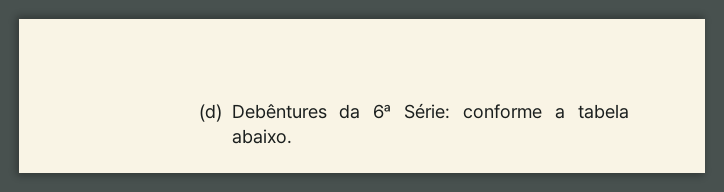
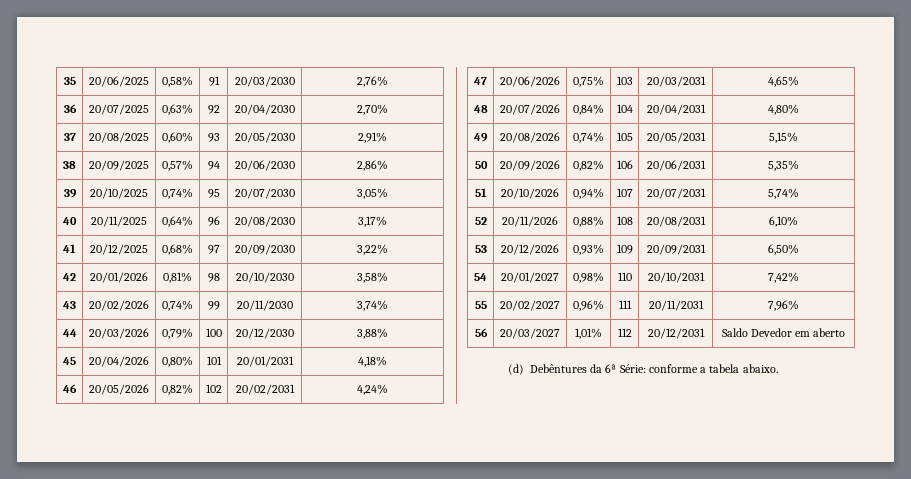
(199, 113) none -> [63,77,76,85] [89,76,149,87] [162,76,193,87] [208,76,220,86] [234,76,295,87] [357,76,388,87] [63,104,77,113] [89,104,149,115] [162,104,193,115] [207,105,220,114] [234,104,295,115] [357,104,388,115] [63,133,76,141] [89,132,149,143] [162,132,193,143] [207,133,220,142] [234,132,295,143] [358,132,387,143] [63,161,76,169] [89,160,149,171] [162,160,193,171] [207,161,220,170] [234,160,295,171] [357,160,388,171] [63,189,77,198] [90,188,148,199] [162,188,193,199] [207,189,220,198] [234,188,295,199] [357,188,388,199] [63,217,77,225] [91,216,147,227] [162,216,193,227] [207,216,220,226] [234,216,295,227] [358,216,387,227] [63,244,76,253] [90,244,148,255] [162,244,193,255] [207,245,220,254] [234,244,295,255] [357,244,388,255] [63,273,76,281] [90,272,148,283] [163,272,192,283] [207,273,220,282] [235,272,294,283] [357,272,388,283] [63,301,76,309] [89,300,149,311] [162,300,193,311] [207,301,220,310] [236,300,293,311] [357,300,388,311] [62,329,77,337] [89,328,149,339] [162,328,193,339] [205,328,222,337] [235,328,294,339] [357,328,388,339] [63,357,76,365] [89,356,149,367] [162,356,193,367] [206,356,222,365] [236,356,294,367] [358,356,387,367] [63,384,77,393] [89,384,149,395] [162,384,193,395] [205,384,222,393] [235,384,295,395] [357,384,388,395] [474,77,487,85] [500,76,560,87] [573,76,604,87] [616,76,633,85] [646,76,706,87] [768,76,799,87] [473,105,488,113] [500,104,560,115] [573,104,604,115] [616,104,633,113] [646,104,706,115] [768,104,799,115] [474,133,488,142] [500,132,560,143] [573,132,604,143] [616,132,633,141] [646,132,706,143] [769,132,798,143] [474,161,488,169] [500,160,560,171] [573,160,604,171] [616,160,633,169] [646,160,706,171] [768,160,799,171] [474,188,487,197] [501,188,559,199] [573,188,604,199] [616,188,633,197] [646,188,706,199] [768,188,799,199] [474,217,487,225] [502,216,558,227] [573,216,604,227] [616,216,633,225] [646,216,706,227] [769,216,798,227] [474,245,487,253] [501,244,559,255] [573,244,604,255] [616,244,633,254] [646,244,706,255] [768,244,799,255] [474,273,487,281] [501,272,559,283] [573,272,604,283] [617,272,632,281] [647,272,705,283] [768,272,799,283] [474,301,487,309] [500,300,560,311] [573,300,604,311] [618,300,632,309] [648,300,704,311] [768,300,799,311] [474,328,488,337] [500,328,560,339] [575,328,602,339] [617,328,632,337] [647,328,705,339] [721,328,846,337] 35 | 20/06/2025 | 0,58% | 91 | 20/03/2030 | 2,76% // 36 | 20/07/2025 | 0,63% | 92 | 20/04/2030 | 2,70% // 37 | 20/08/2025 | 0,60% | 93 | 20/05/2030 | 2,91% // 38 | 20/09/2025 | 0,57% | 94 | 20/06/2030 | 2,86% // 39 | 20/10/2025 | 0,74% | 95 | 20/07/2030 | 3,05% // 40 | 20/11/2025 | 0,64% | 96 | 20/08/2030 | 3,17% // 41 | 20/12/2025 | 0,68% | 97 | 20/09/2030 | 3,22% // 42 | 20/01/2026 | 0,81% | 98 | 20/10/2030 | 3,58% // 43 | 20/02/2026 | 0,74% | 99 | 20/11/2030 | 3,74% // 44 | 20/03/2026 | 0,79% | 100 | 20/12/2030 | 3,88% // 45 | 20/04/2026 | 0,80% | 101 | 20/01/2031 | 4,18% // 46 | 20/05/2026 | 0,82% | 102 | 20/02/2031 | 4,24% // 47 | 20/06/2026 | 0,75% | 103 | 20/03/2031 | 4,65% // 48 | 20/07/2026 | 0,84% | 104 | 20/04/2031 | 4,80% // 49 | 20/08/2026 | 0,74% | 105 | 20/05/2031 | 5,15% // 50 | 20/09/2026 | 0,82% | 106 | 20/06/2031 | 5,35% // 51 | 20/10/2026 | 0,94% | 107 | 20/07/2031 | 5,74% // 52 | 20/11/2026 | 0,88% | 108 | 20/08/2031 | 6,10% // 53 | 20/12/2026 | 0,93% | 109 | 20/09/2031 | 6,50% // 54 | 20/01/2027 | 0,98% | 110 | 20/10/2031 | 7,42% // 55 | 20/02/2027 | 0,96% | 111 | 20/11/2031 | 7,96% // 56 | 20/03/2027 | 1,01% | 112 | 20/12/2031 | Saldo Devedor em aberto //

